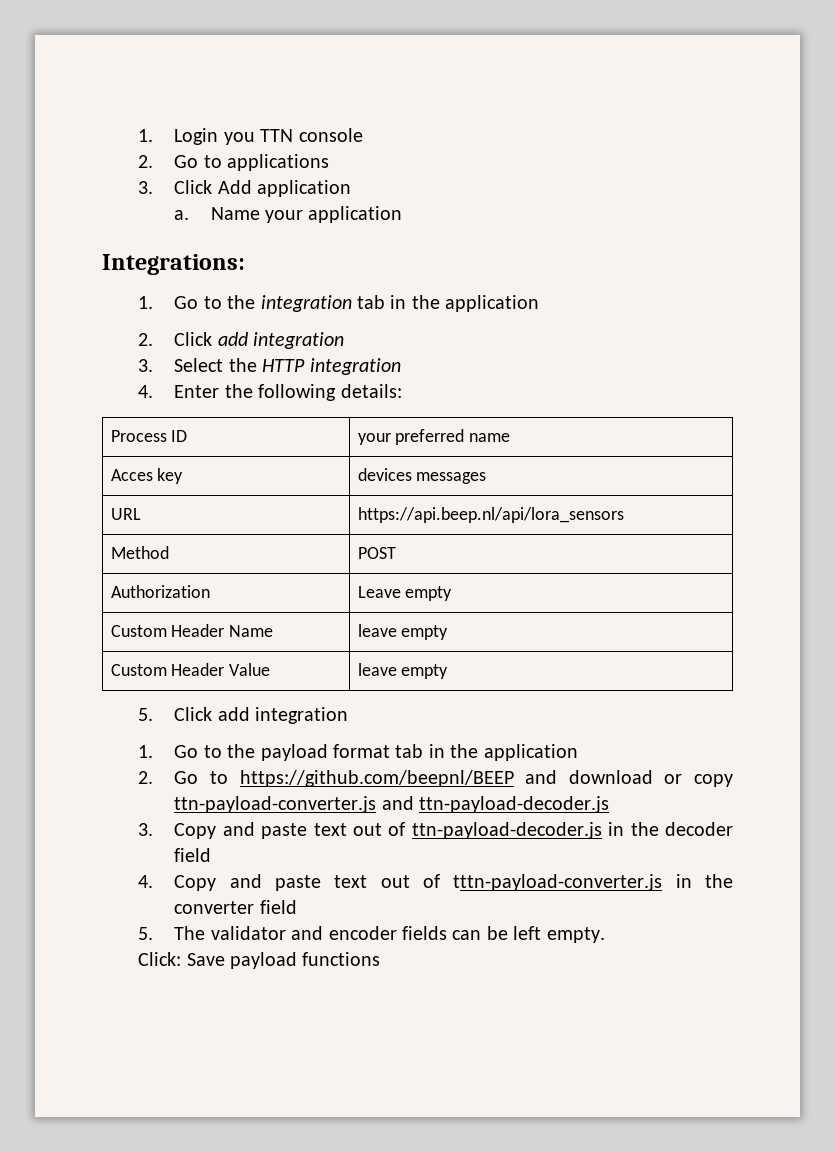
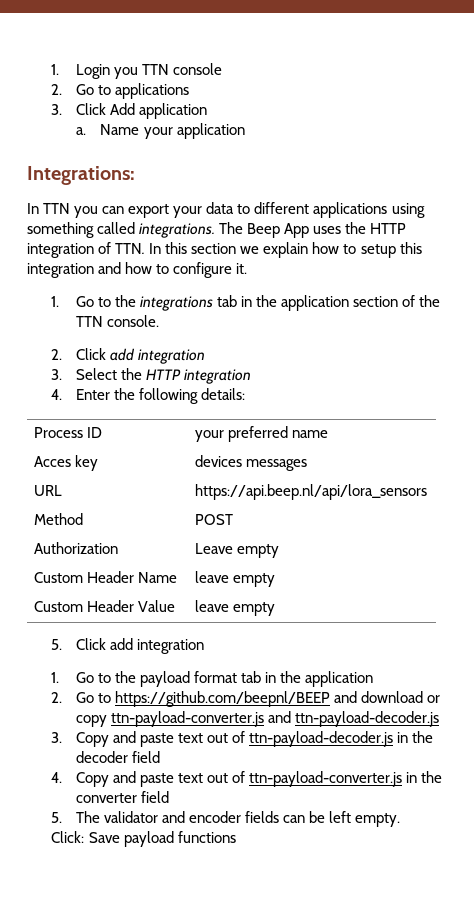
[138,295,540,312] // 1. Go to the integration tab in the application -> [27,202,425,218] [27,222,407,238] [27,242,422,258] [27,262,248,278] [51,295,441,311] [75,315,160,327] // In TTN you can export your data to different applications using something called integrations. The Beep App uses the HTTP integration of TTN. In this section we explain how to setup this integration and how to configure it. // 1. Go to the integrations tab in the application section of the TTN console.
[453,874,663,891] tttn-payload-converter.js -> [249,771,403,787] ttn-payload-converter.js

